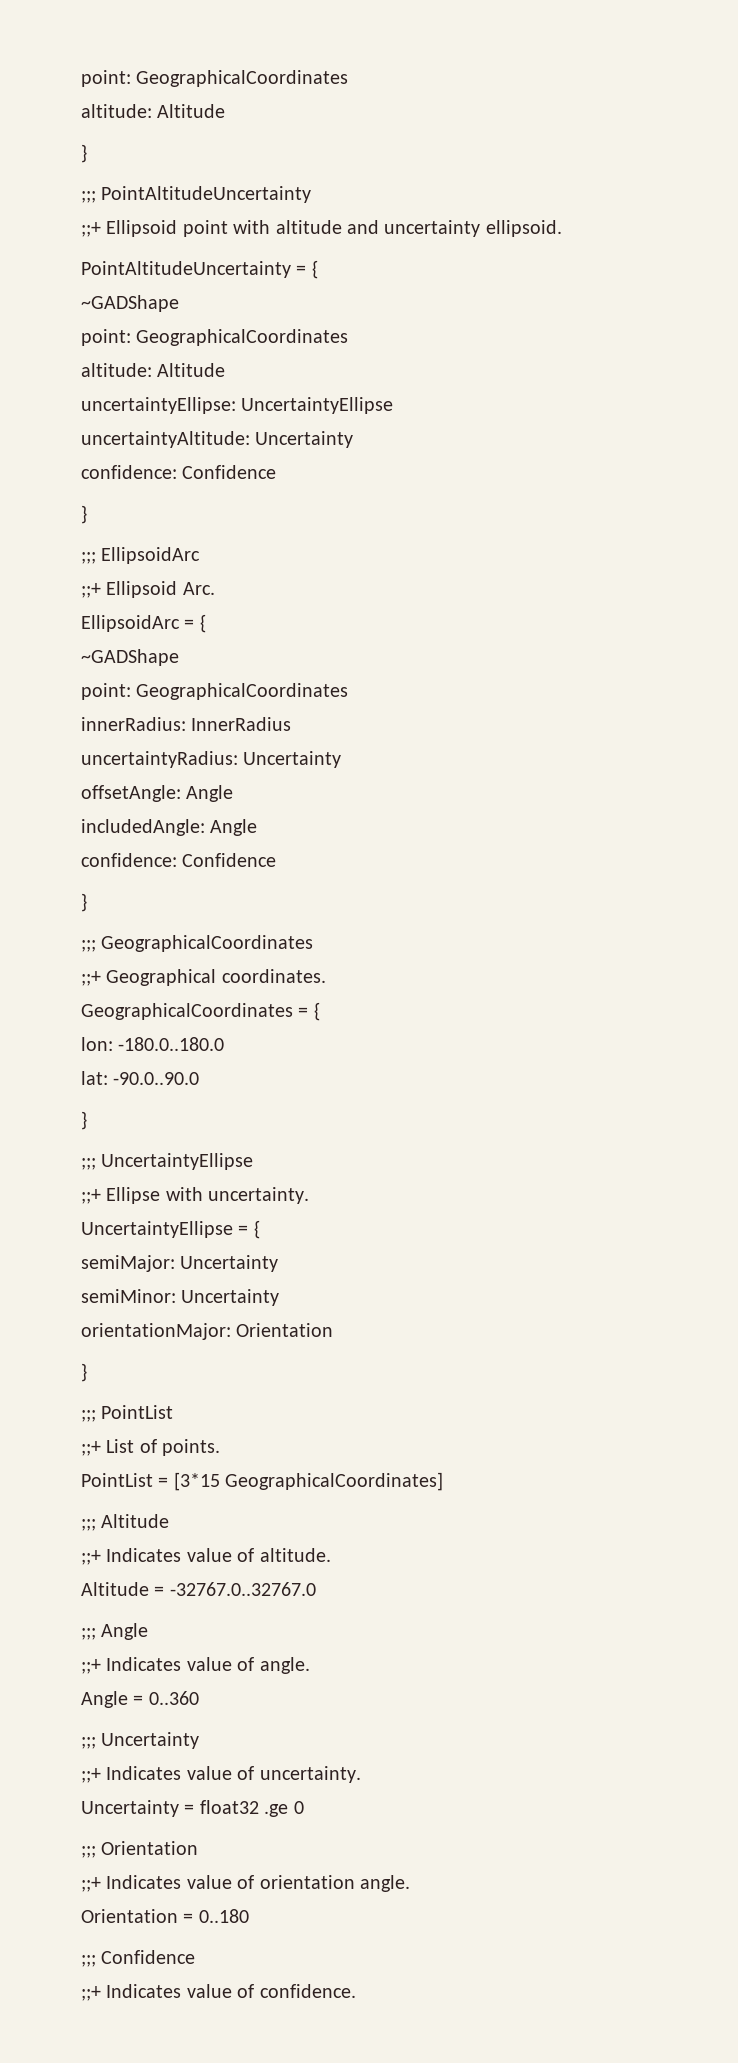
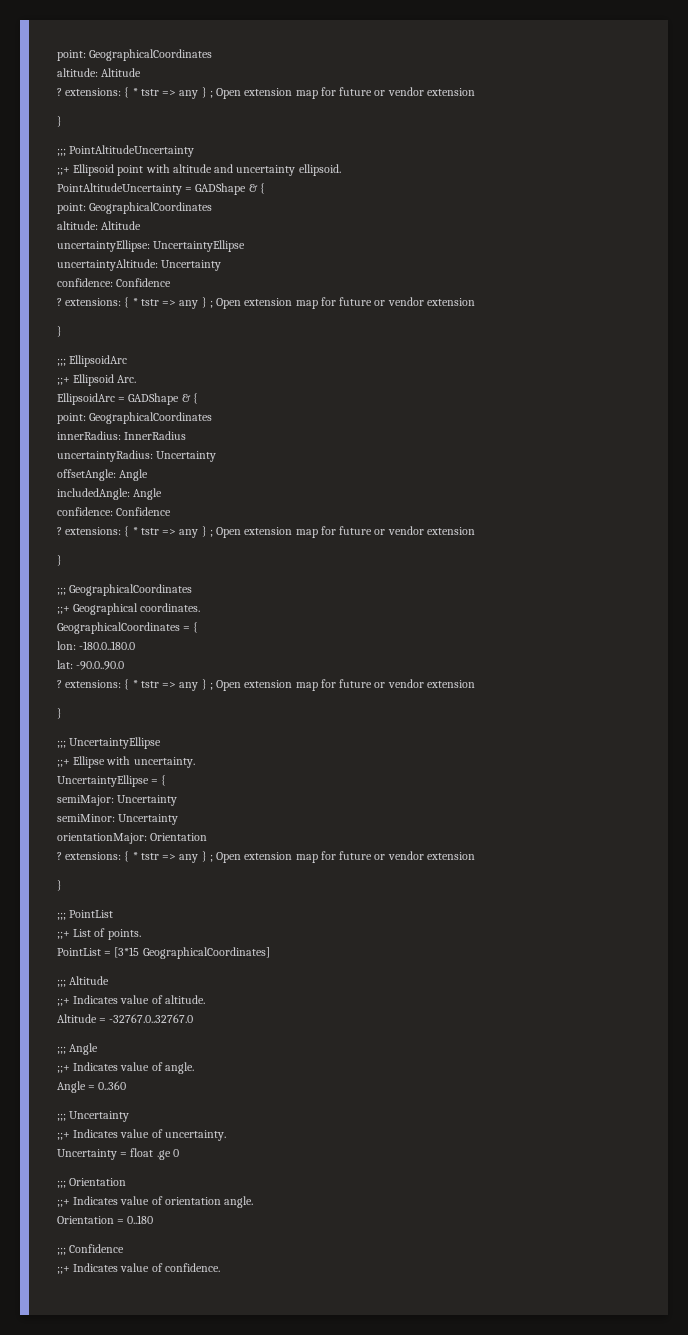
[81,70,349,87] [81,104,226,118] point: GeographicalCoordinates // altitude: Altitude -> [57,49,213,61] [57,68,142,77] [57,87,475,99] point: GeographicalCoordinates // altitude: Altitude // ? extensions: { * tstr => any } ; Open extension map for future or vendor extension
[311,260,318,279] [81,295,179,312] { // ~GADShape -> [195,183,265,195] GADShape & {
(277, 472) none -> [57,297,475,309] // ? extensions: { * tstr => any } ; Open extension map for future or vendor extension
[199,614,206,633] [81,649,179,666] { // ~GADShape -> [128,393,198,405] GADShape & {
(277, 860) none -> [57,526,475,538] // ? extensions: { * tstr => any } ; Open extension map for future or vendor extension
(200, 1078) none -> [57,679,475,691] // ? extensions: { * tstr => any } ; Open extension map for future or vendor extension
(334, 1330) none -> [57,851,475,863] // ? extensions: { * tstr => any } ; Open extension map for future or vendor extension
[199,1800,259,1814] float32 -> [130,1148,154,1157] float

